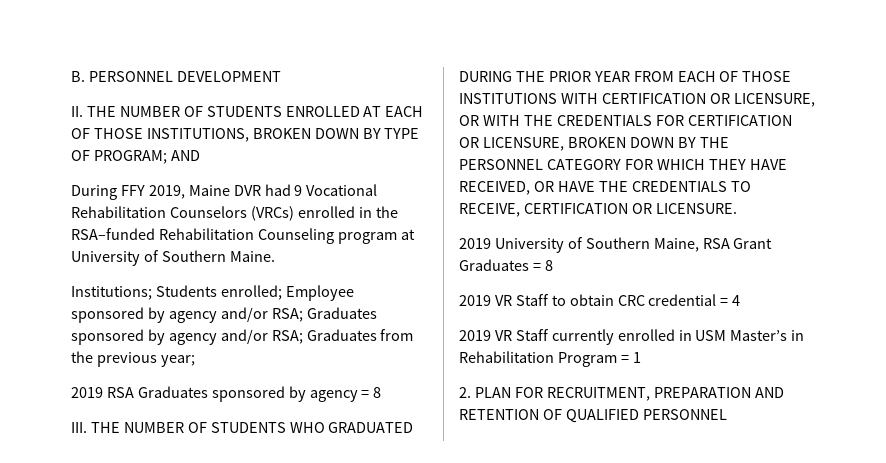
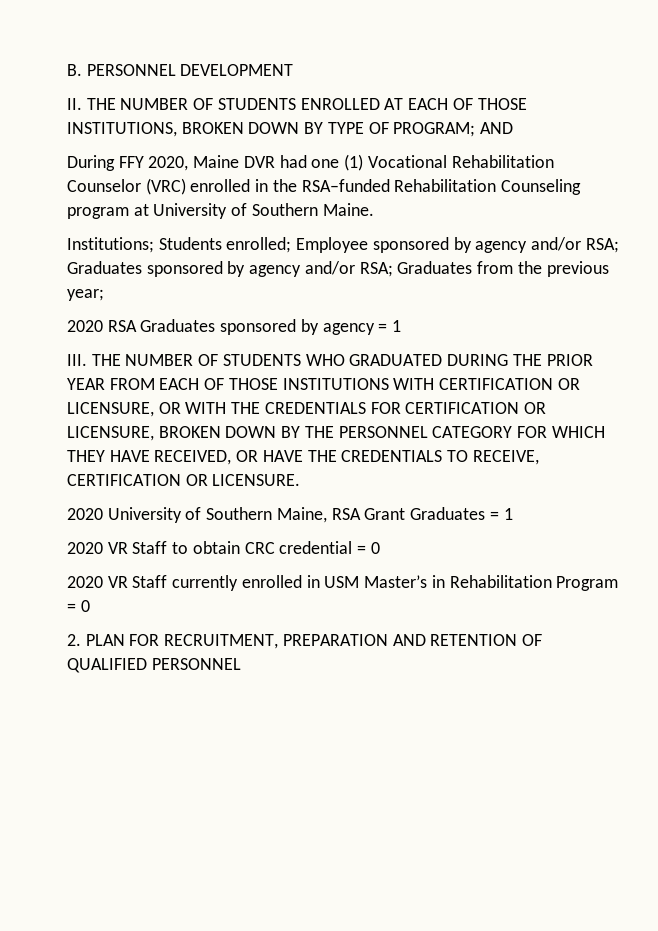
[148,185,185,199] 2019, -> [148,156,189,171] 2020,
[294,184,378,196] [71,206,294,221] 9 Vocational Rehabilitation Counselors (VRCs) -> [311,154,554,171] [67,178,186,195] one (1) Vocational Rehabilitation Counselor (VRC)
[71,387,103,398] 2019 -> [67,320,103,332] 2020
[373,387,382,398] 8 -> [392,320,402,332] 1
[459,238,491,249] 2019 -> [67,508,103,520] 2020
[544,260,553,271] [459,295,491,306] 8 // 2019 -> [503,508,513,520] [67,542,103,554] 1 // 2020
[732,295,741,306] [459,330,491,341] 4 // 2019 -> [370,542,380,554] [67,576,103,588] 0 // 2020
[632,352,641,363] 1 -> [80,600,90,612] 0

